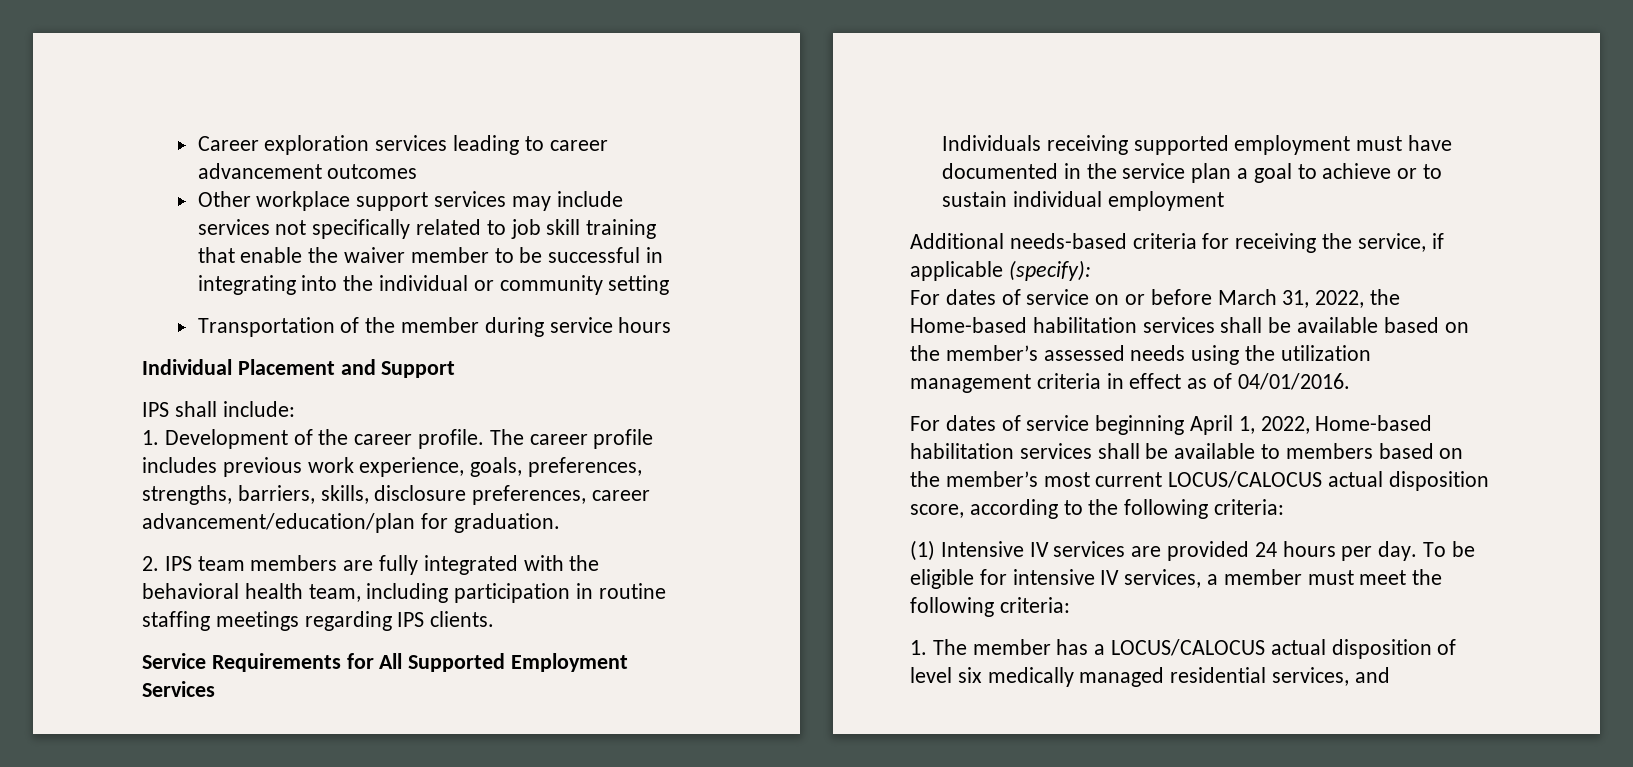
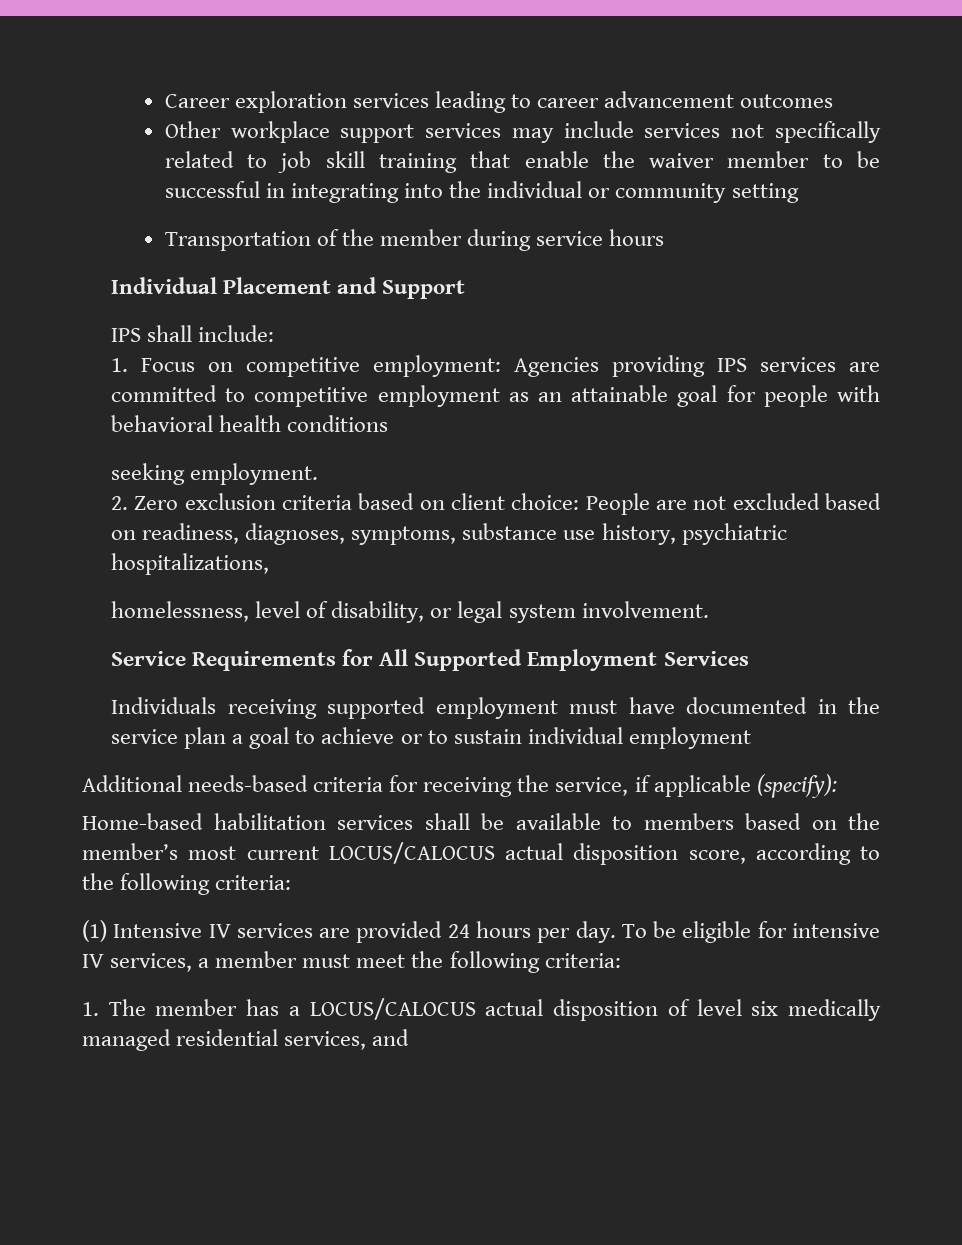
[164,429,654,449] [141,457,643,477] [141,485,651,505] [141,513,560,533] [141,555,600,575] [141,583,666,603] [141,611,495,631] Development of the career profile. The career profile includes previous work experience, goals, preferences, strengths, barriers, skills, disclosure preferences, career advancement/education/plan for graduation. // 2. IPS team members are fully integrated with the behavioral health team, including participation in routine staffing meetings regarding IPS clients. -> [141,355,881,377] [111,385,880,407] [111,415,389,432] [111,463,319,485] [111,493,882,515] [111,523,787,545] [111,553,270,575] [111,601,709,623] Focus on competitive employment: Agencies providing IPS services are committed to competitive employment as an attainable goal for people with behavioral health conditions // seeking employment. // 2. Zero exclusion criteria based on client choice: People are not excluded based on readiness, diagnoses, symptoms, substance use history, psychiatric hospitalizations, // homelessness, level of disability, or legal system involvement.
[910,289,1401,308] [910,317,1469,333] [910,345,1371,365] [910,373,1350,393] [910,415,1310,435] For dates of service on or before March 31, 2022, the Home-based habilitation services shall be available based on the member’s assessed needs using the utilization management criteria in effect as of 04/01/2016. // For dates of service beginning April 1, 2022, -> (837, 786) none

